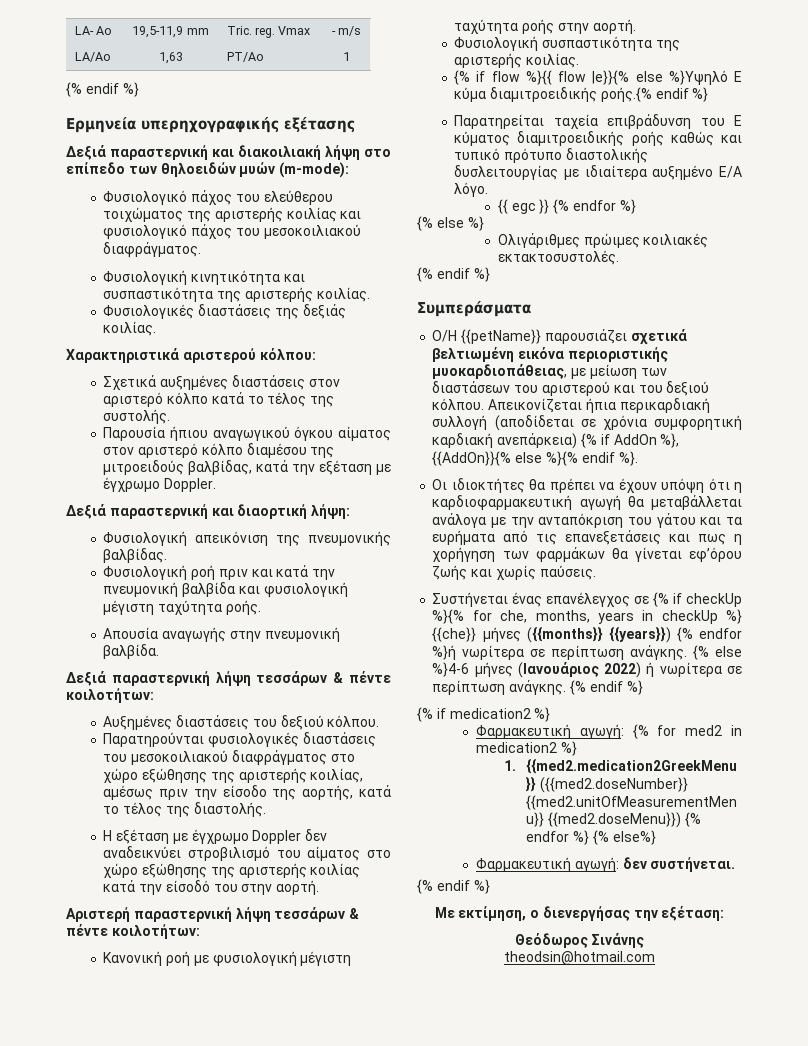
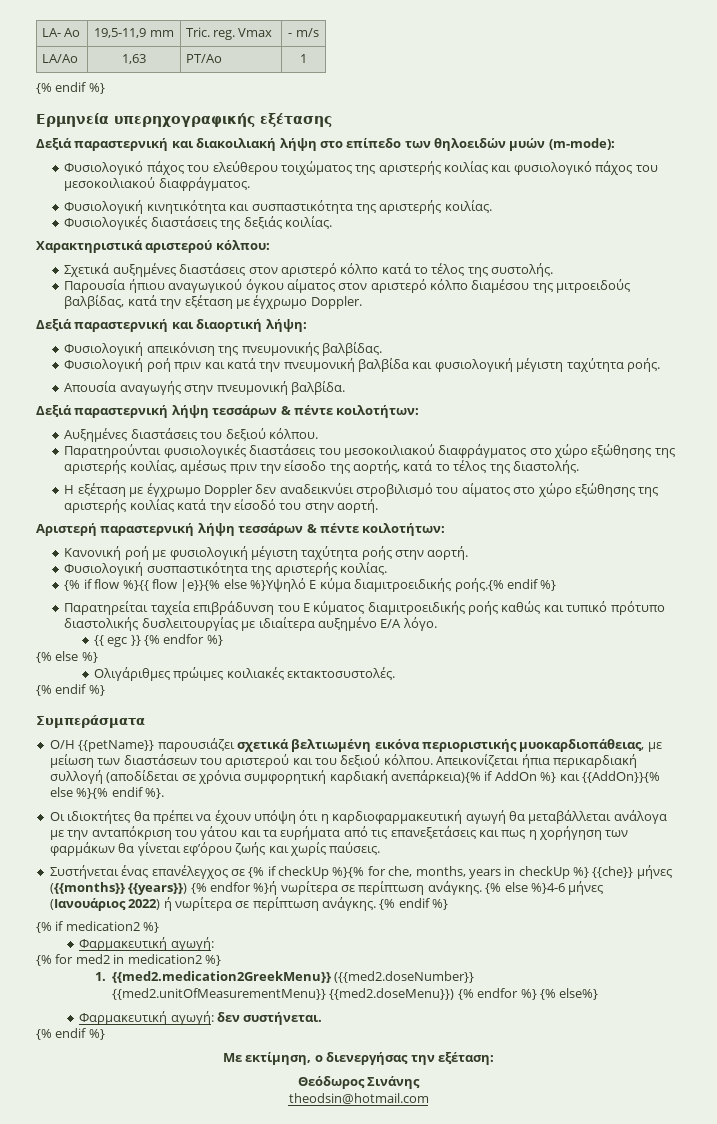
[497,433,680,449] ανεπάρκεια) {% if AddOn %}, -> [391,770,580,784] ανεπάρκεια){% if AddOn %} και
(624, 731) none -> (214, 944) //

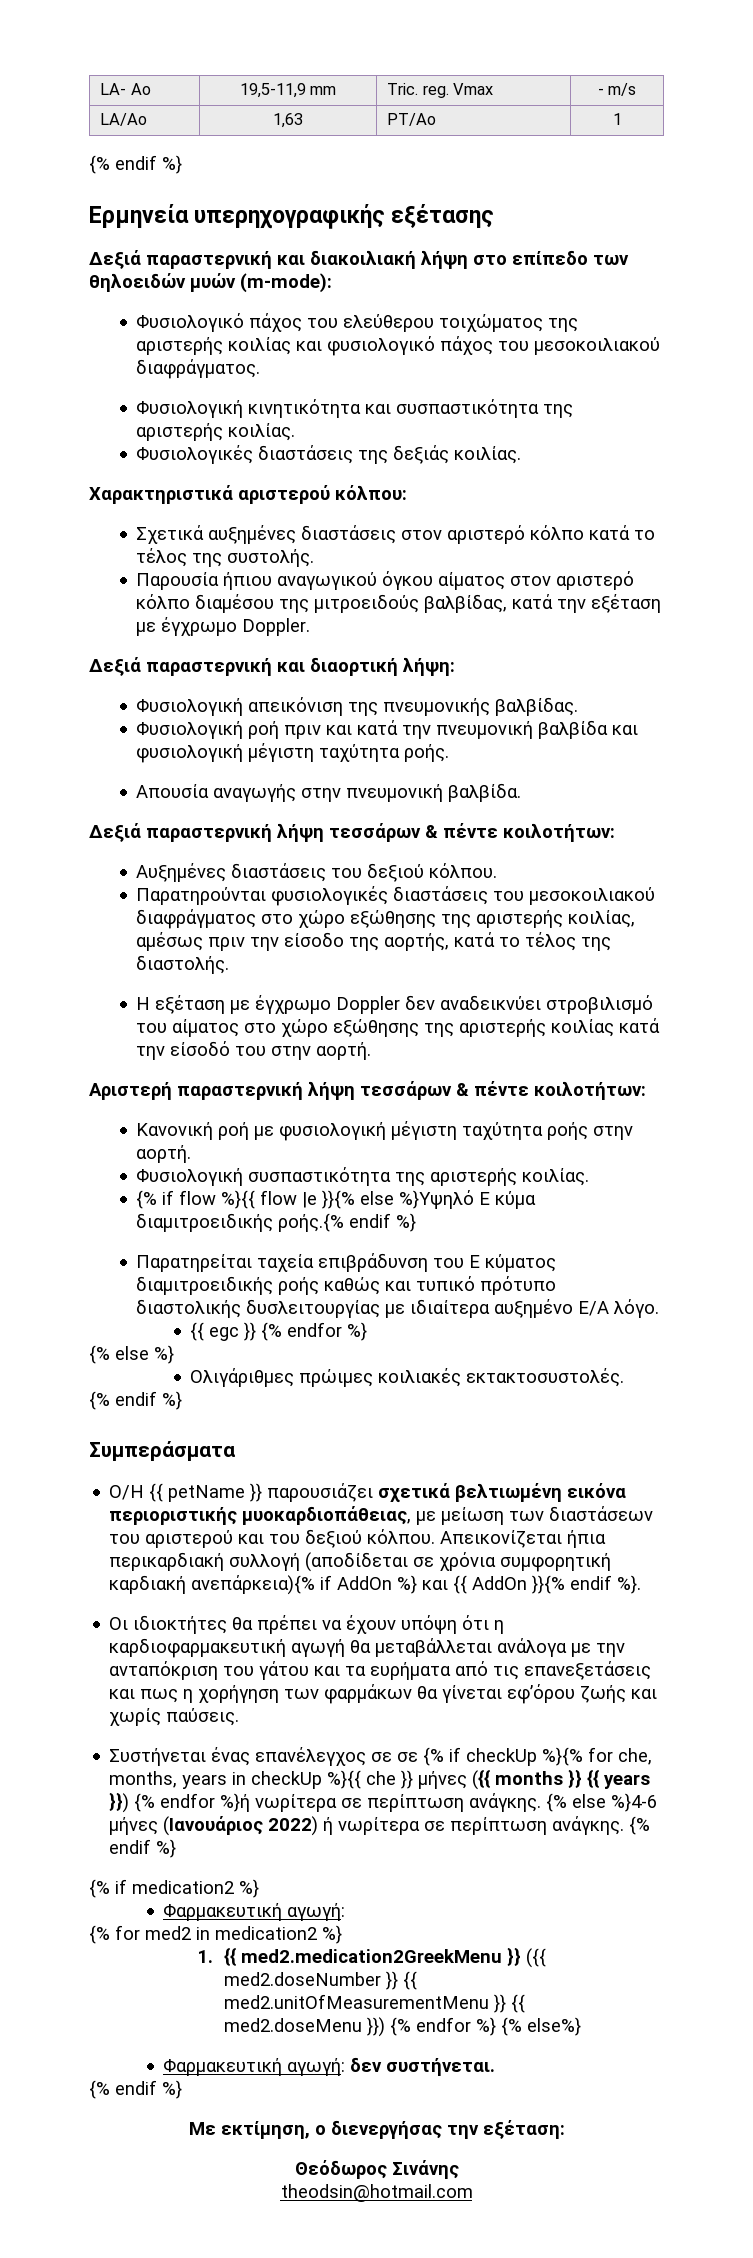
[180,579,221,592] |e}}{% -> [302,1190,356,1209] |e }}{%
[78,740,155,752] {{petName}} -> [149,1483,263,1502] {{ petName }}
[581,771,660,783] [49,787,109,799] {{AddOn}}{% else %}{% -> [453,1575,566,1594] {{ AddOn }}{%
(245, 872) none -> [397,1752,419,1762] σε
[573,865,672,879] [49,882,188,895] %} {{che}} μήνες ({{months}} {{years}}) -> [327,1769,651,1790] [109,1792,130,1813] %}{{ che }} μήνες ({{ months }} {{ years }})
[112,971,475,983] [112,988,455,1000] {{med2.medication2GreekMenu}} ({{med2.doseNumber}} {{med2.unitOfMeasurementMenu}} {{med2.doseMenu}}) -> [224,1947,547,1968] [224,1971,418,1990] [224,1994,526,2013] [224,2017,386,2037] {{ med2.medication2GreekMenu }} ({{ med2.doseNumber }} {{ med2.unitOfMeasurementMenu }} {{ med2.doseMenu }})

